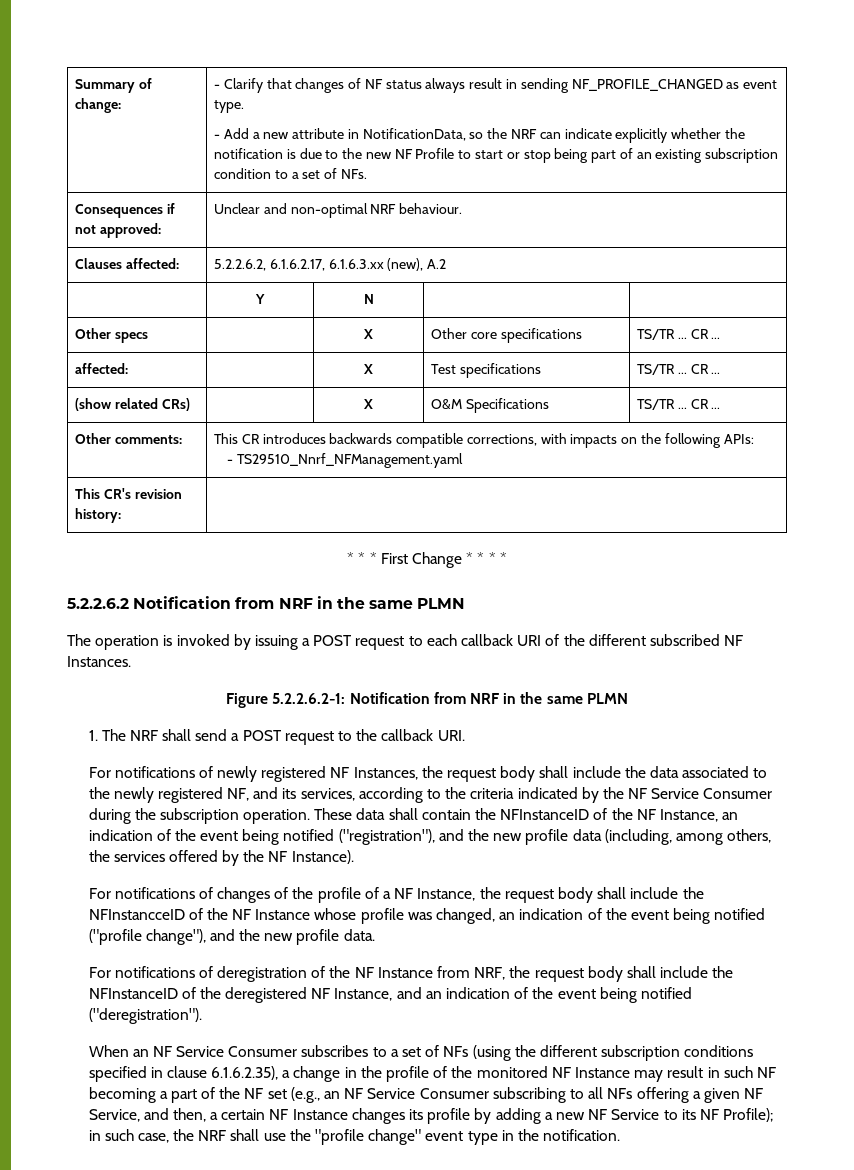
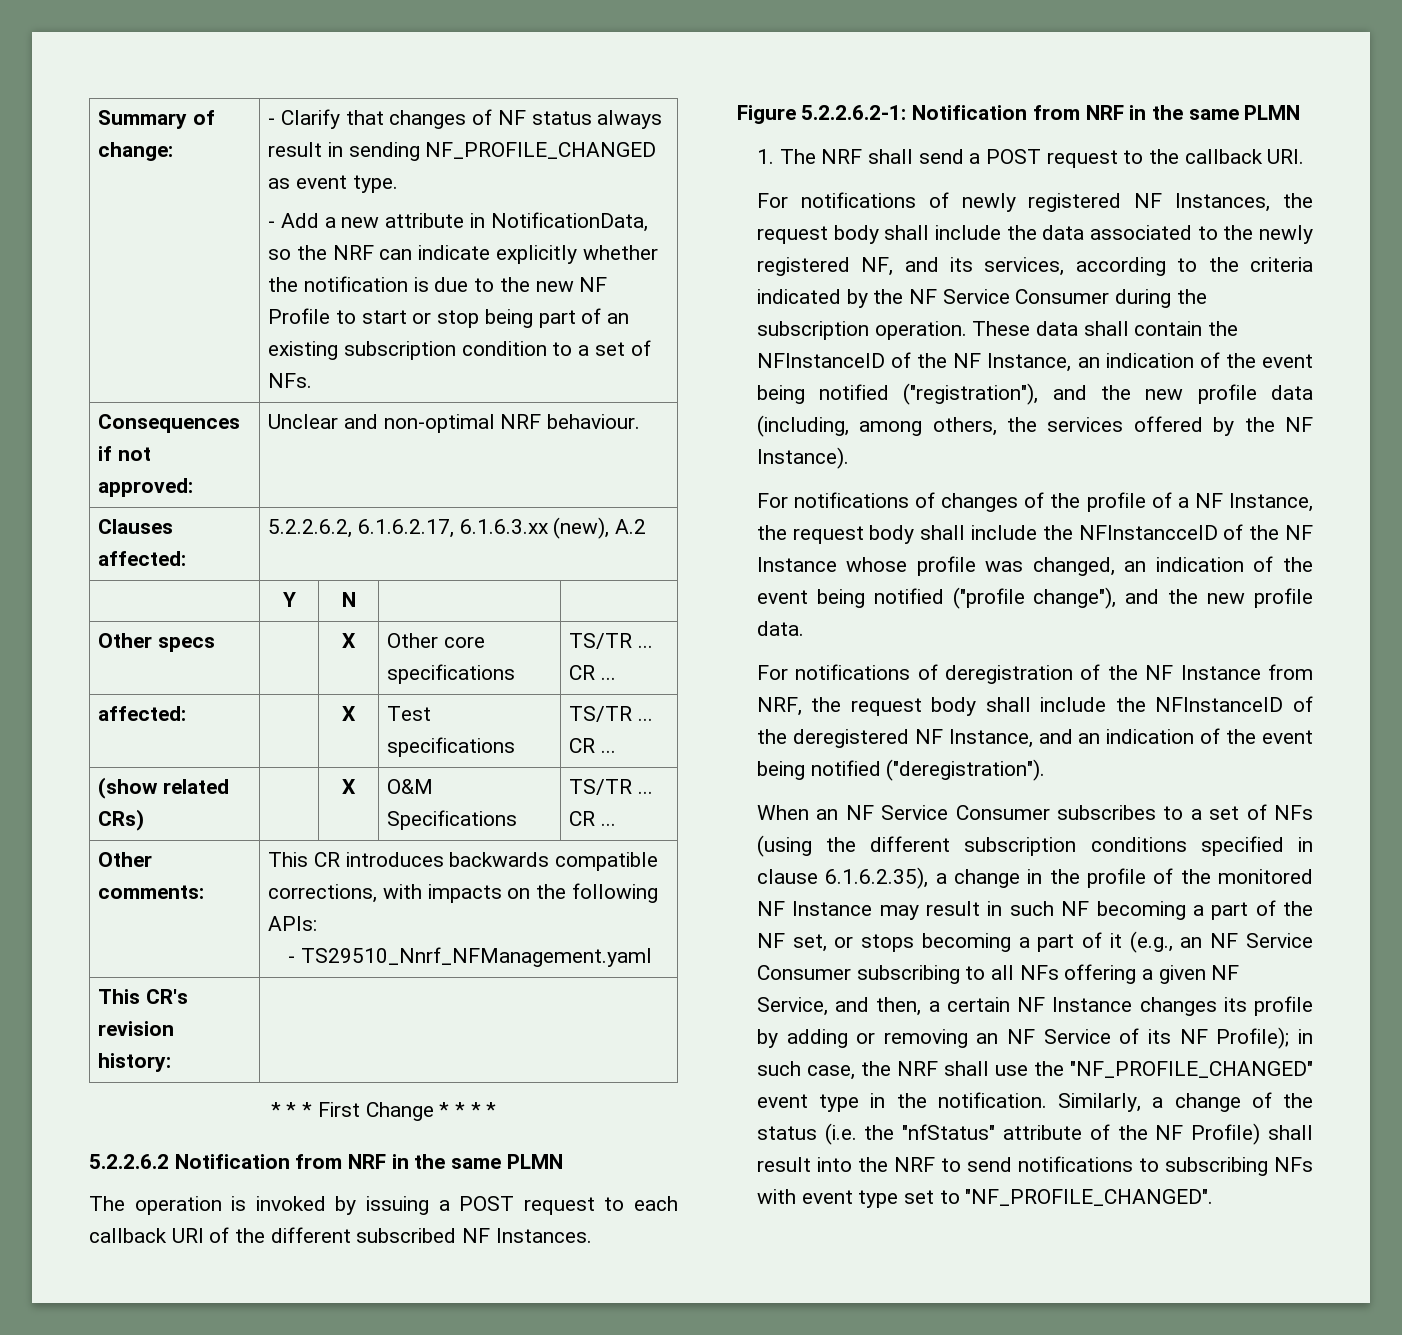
[267,1089,287,1099] set -> [792,932,1122,952] set, or stops becoming a part of it
[544,1109,678,1120] a new NF Service to -> [856,1028,1140,1048] or removing an NF Service of
[315,1129,422,1145] "profile change" -> [1070,1061,1313,1078] "NF_PROFILE_CHANGED"
(621, 1135) none -> [1058,1092,1313,1112] [756,1123,1313,1145] [756,1156,1313,1176] [756,1189,1214,1208] Similarly, a change of the status (i.e. the "nfStatus" attribute of the NF Profile) shall result into the NRF to send notifications to subscribing NFs with event type set to "NF_PROFILE_CHANGED".

